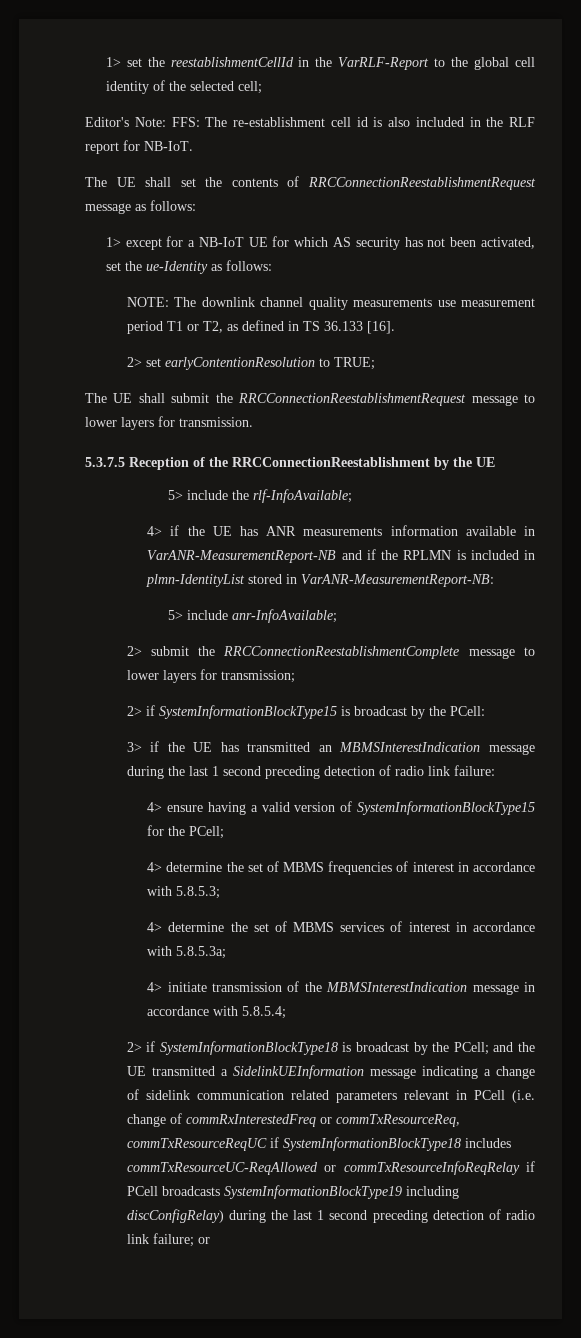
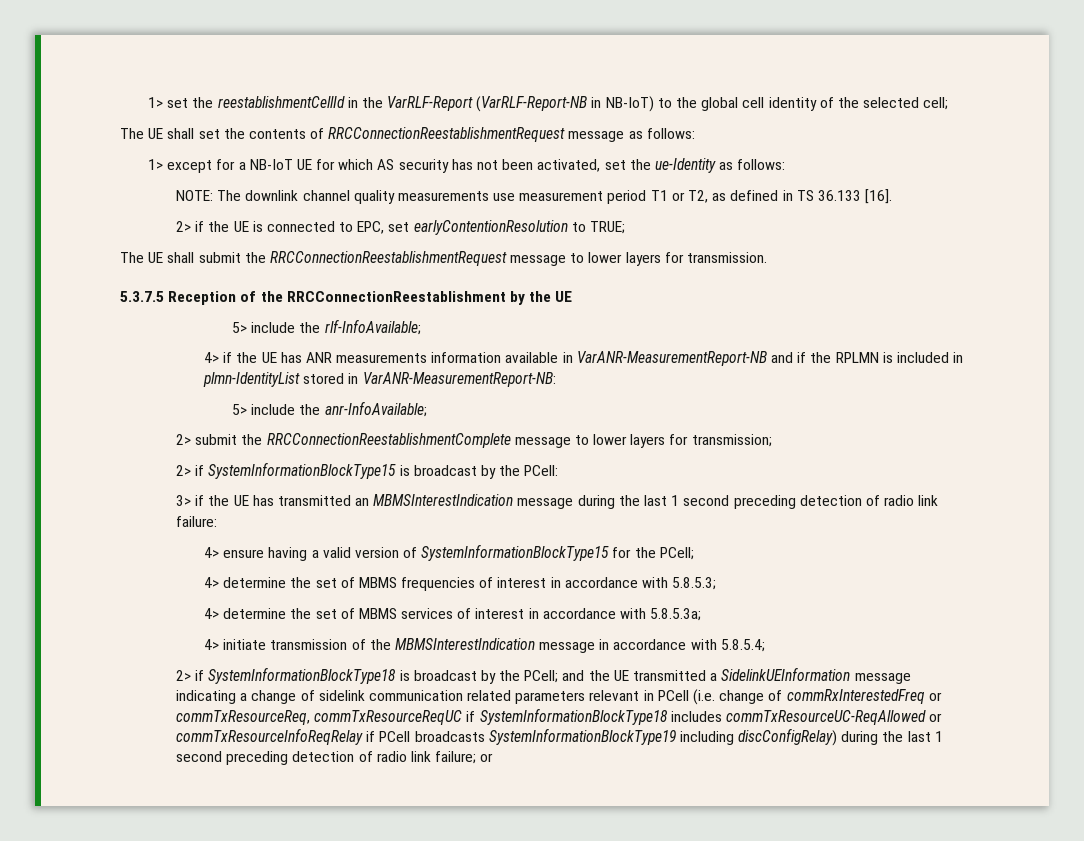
(430, 63) none -> [476,96,654,112] (VarRLF-Report-NB in NB-IoT)
[85,117,535,127] [85,140,193,154] // Editor's Note: FFS: The re-establishment cell id is also included in the RLF report for NB-IoT. -> (949, 103) none
(142, 362) none -> [195,221,385,234] if the UE is connected to EPC,
(229, 615) none -> [299,404,321,415] the

